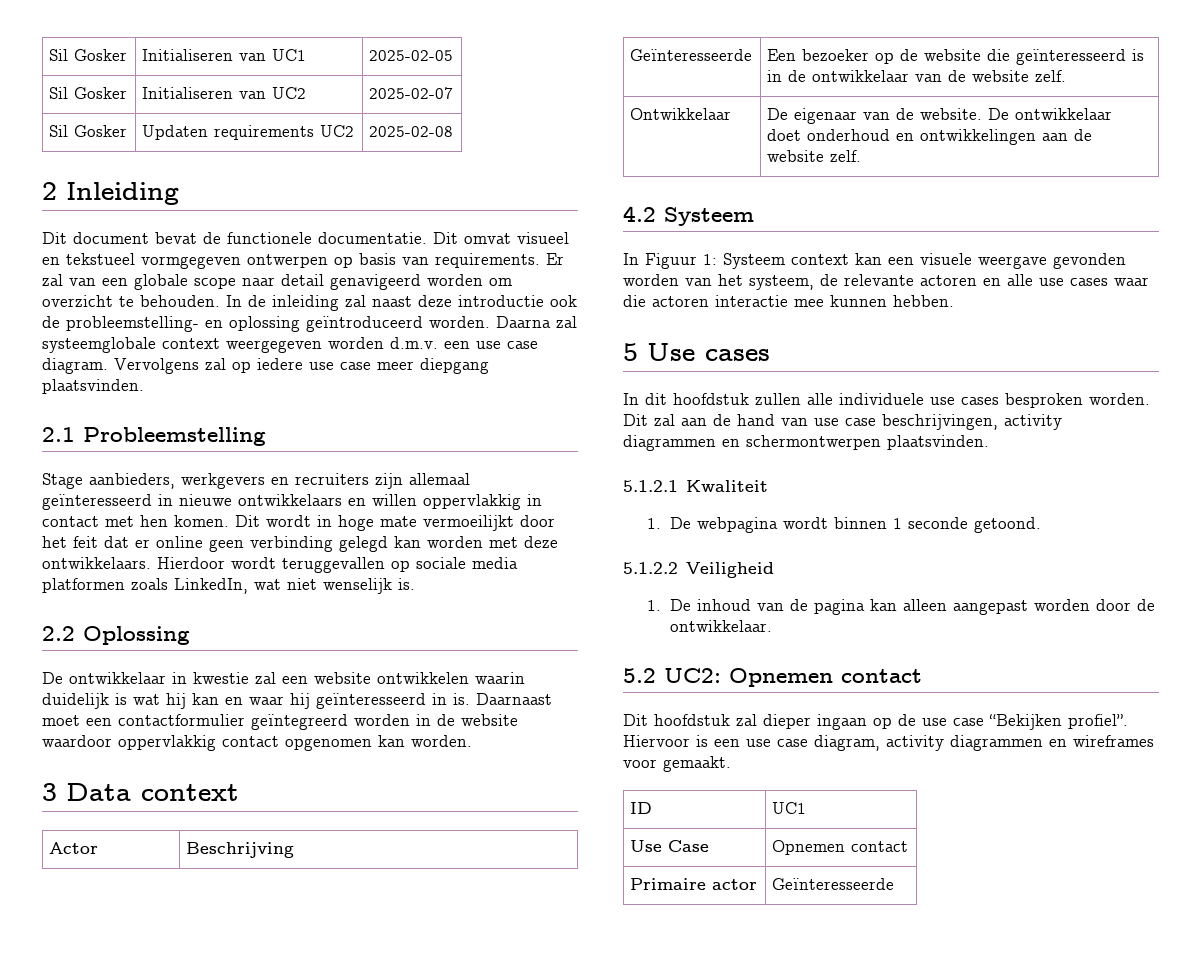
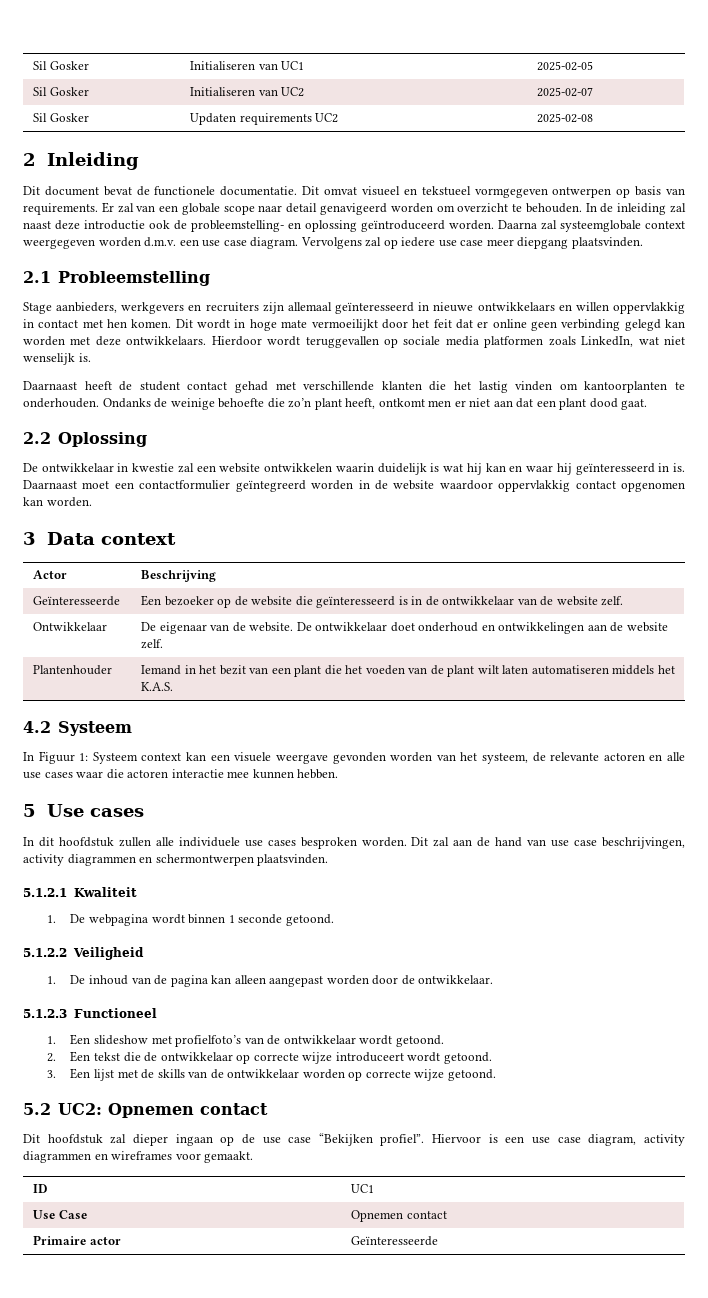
(415, 584) none -> [23,381,686,393] [23,398,648,410] // Daarnaast heeft de student contact gehad met verschillende klanten die het lastig vinden om kantoorplanten te onderhouden. Ondanks de weinige behoefte die zo’n plant heeft, ontkomt men er niet aan dat een plant dood gaat.
(862, 156) none -> [33,665,113,675] [141,665,675,677] [141,682,174,691] // Plantenhouder | Iemand in het bezit van een plant die het voeden van de plant wilt laten automatiseren middels het K.A.S.
(773, 626) none -> [23,1008,157,1018] [46,1034,444,1047] [46,1051,492,1064] [46,1068,496,1081] // 5.1.2.3 Functioneel // 1. Een slideshow met profielfoto’s van de ontwikkelaar wordt getoond. // 2. Een tekst die de ontwikkelaar op correcte wijze introduceert wordt getoond. // 3. Een lijst met de skills van de ontwikkelaar worden op correcte wijze getoond.

